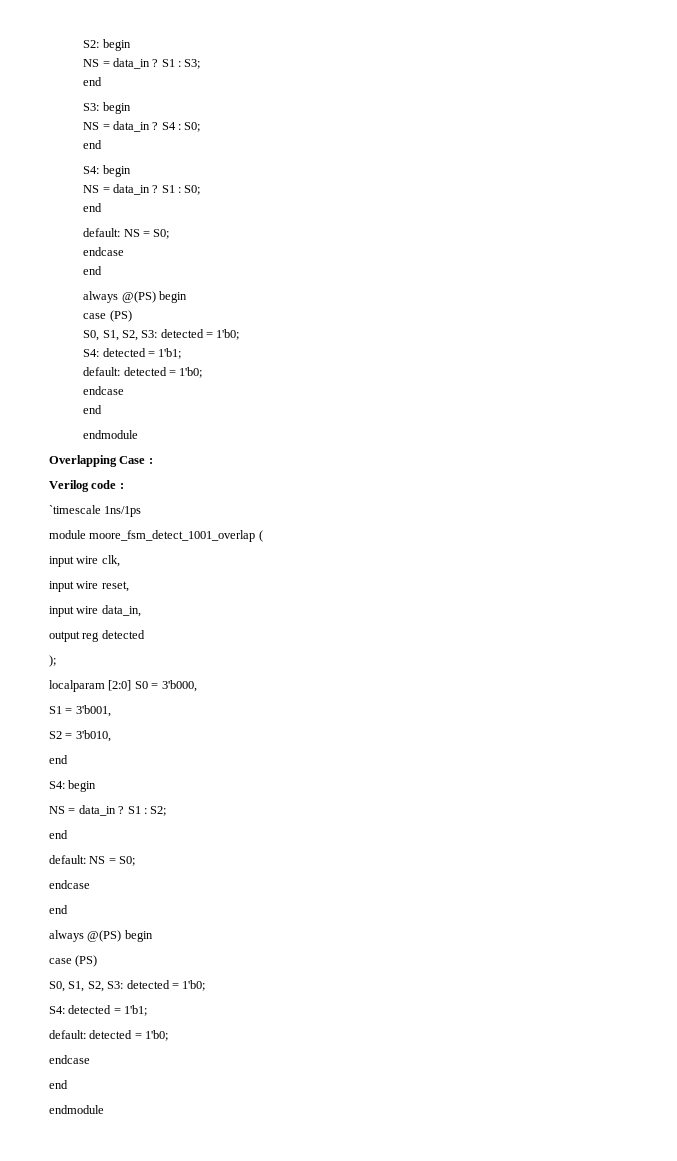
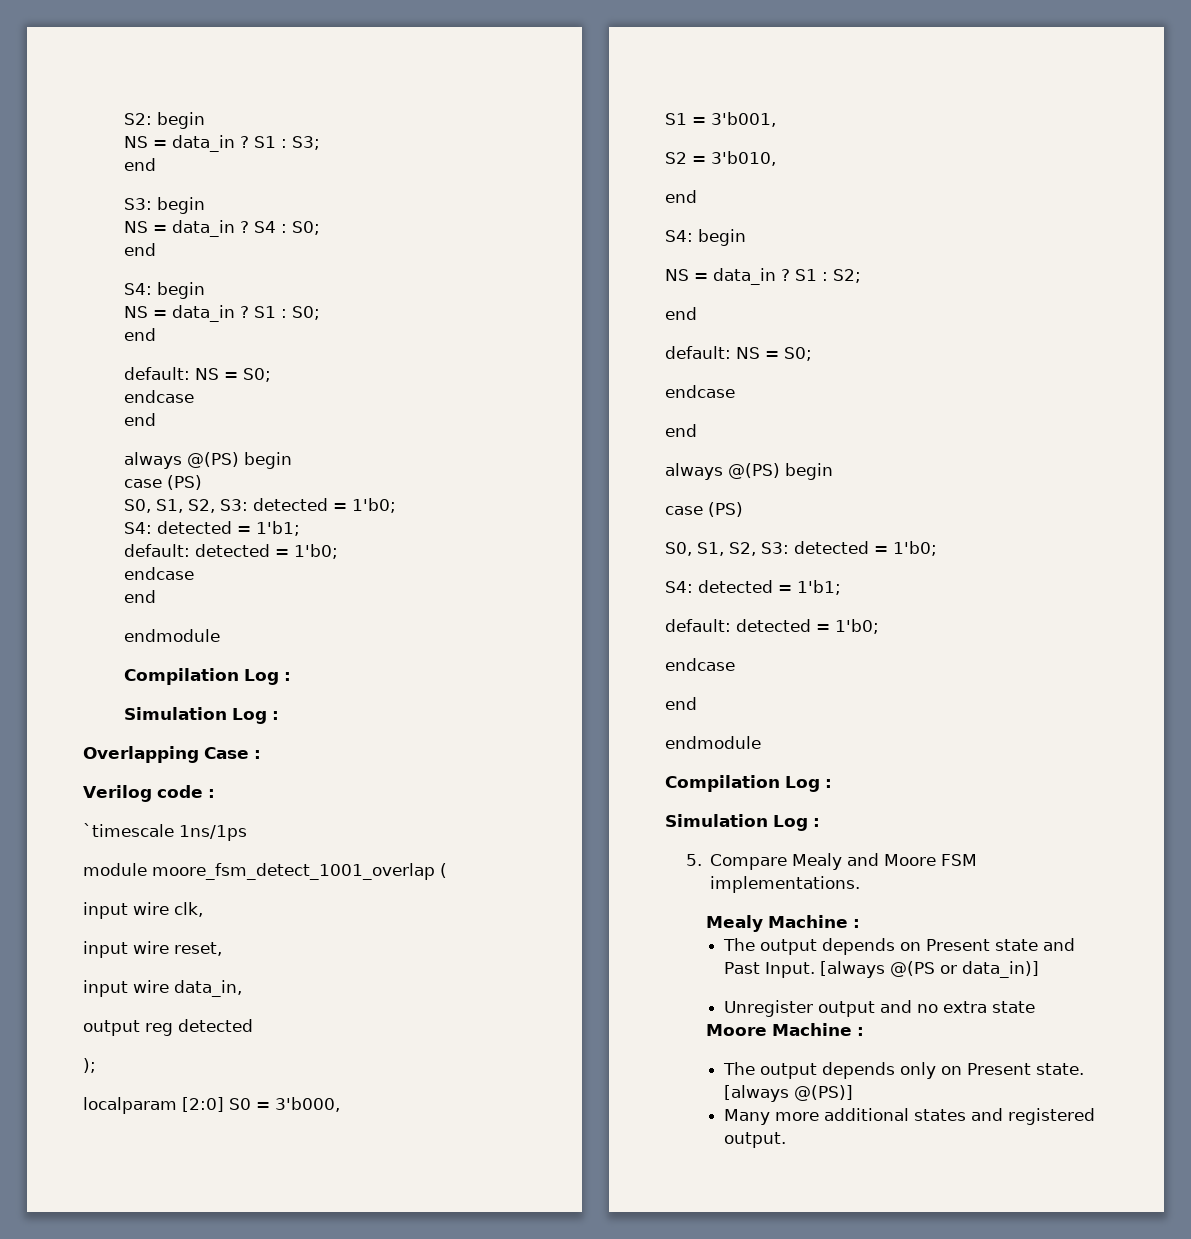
(139, 434) none -> [124,668,292,685] [124,707,280,724] // Compilation Log : // Simulation Log :
(104, 1109) none -> [665,775,832,792] [665,814,820,831] [685,853,977,870] [709,876,860,893] [706,915,861,932] [723,938,1076,955] [724,961,1040,978] [724,1000,1036,1017] [706,1023,865,1036] [723,1062,1085,1079] [724,1085,854,1102] [724,1108,1096,1125] [724,1132,787,1148] // Compilation Log : // Simulation Log : // 5. Compare Mealy and Moore FSM implementations. // Mealy Machine : // The output depends on Present state and Past Input. [always @(PS or data_in)] // Unregister output and no extra state // Moore Machine : // The output depends only on Present state. [always @(PS)] // Many more additional states and registered output.

